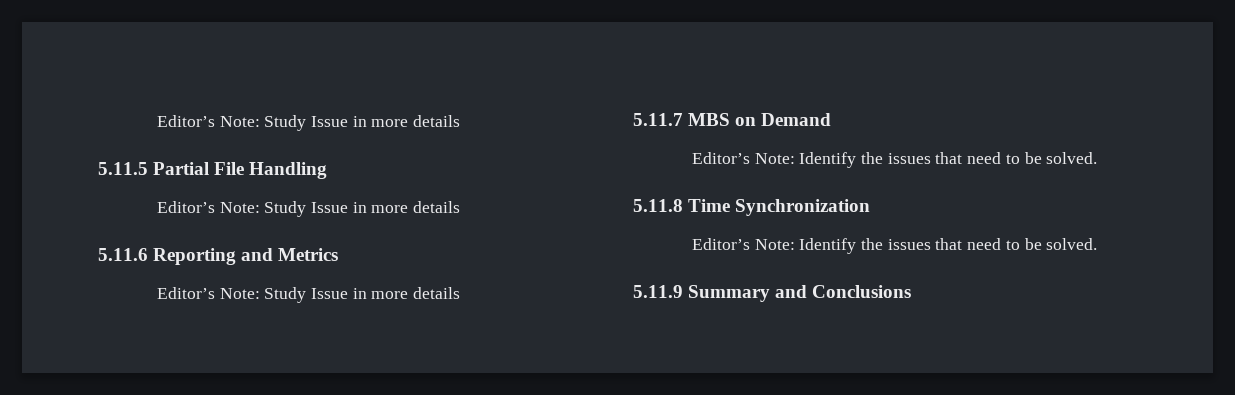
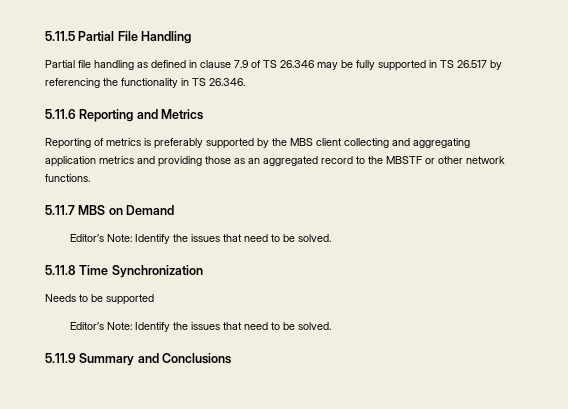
[156,115,461,131] [98,162,328,179] [156,201,461,217] [98,248,339,265] [156,287,461,303] Editor’s Note: Study Issue in more details // 5.11.5 Partial File Handling // Editor’s Note: Study Issue in more details // 5.11.6 Reporting and Metrics // Editor’s Note: Study Issue in more details -> [45,31,192,44] [45,60,502,71] [45,78,245,88] [45,109,204,122] [45,138,470,149] [45,156,505,167] [45,174,90,182] 5.11.5 Partial File Handling // Partial file handling as defined in clause 7.9 of TS 26.346 may be fully supported in TS 26.517 by referencing the functionality in TS 26.346. // 5.11.6 Reporting and Metrics // Reporting of metrics is preferably supported by the MBS client collecting and aggregating application metrics and providing those as an aggregated record to the MBSTF or other network functions.
(871, 207) none -> [45,294,154,305] // Needs to be supported

